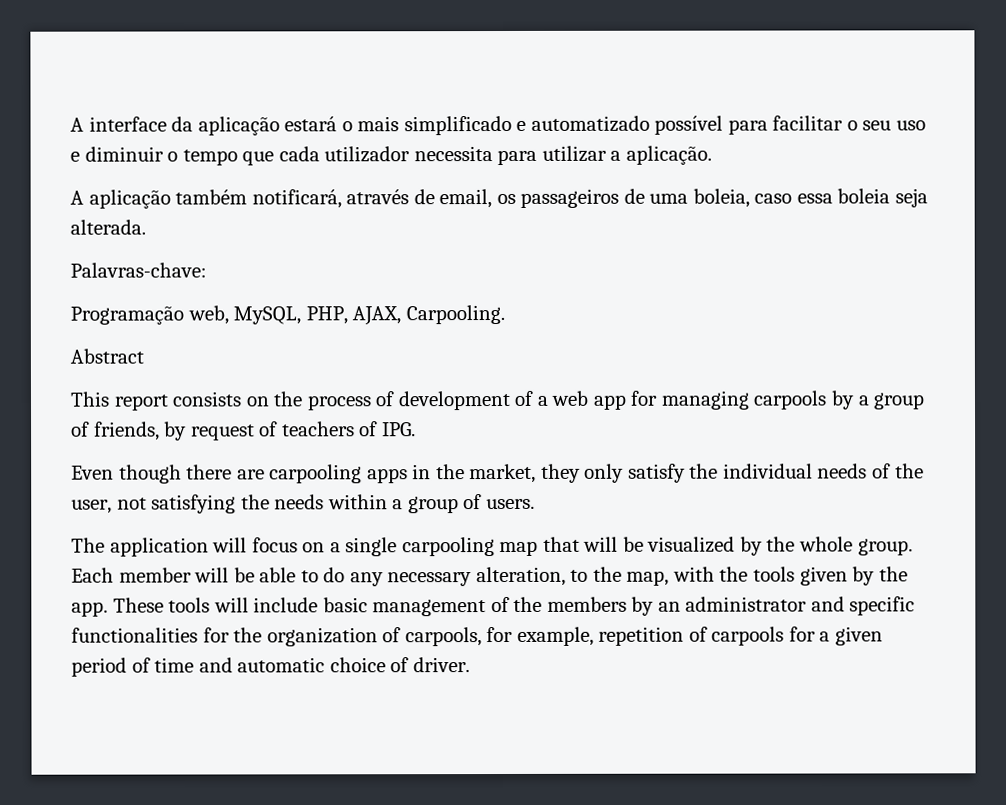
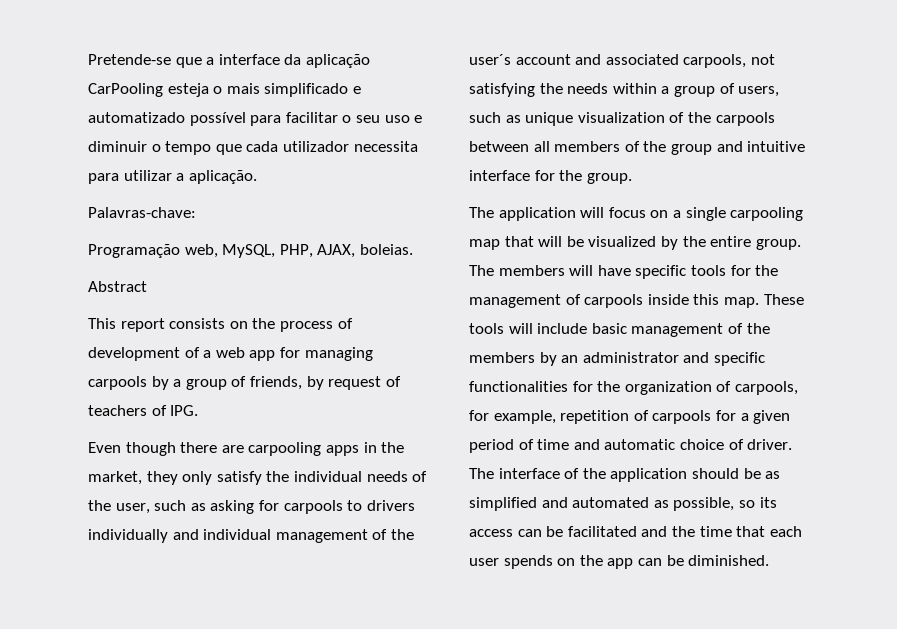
[70,117,84,132] A -> [88,54,215,68] Pretende-se que a
[284,116,338,132] estará -> [88,83,209,97] CarPooling esteja
[70,188,929,209] [70,219,146,235] // A aplicação também notificará, através de email, os passageiros de uma boleia, caso essa boleia seja alterada. -> (257, 177) none
[405,304,505,325] Carpooling. -> [359,244,413,255] boleias.
(112, 506) none -> [154,500,415,514] [88,529,414,543] [469,54,747,68] such as asking for carpools to drivers individually and individual management of the user´s account and associated carpools,
[485,498,535,510] users. -> [738,86,780,97] [469,112,775,126] [469,141,806,155] [469,170,632,184] users, such as unique visualization of the carpools between all members of the group and intuitive interface for the group.
[799,536,913,556] [71,566,908,587] [71,601,108,617] whole group. Each member will be able to do any necessary alteration, to the map, with the tools given by the app. -> [710,236,801,250] [469,265,779,279] [469,294,759,308] entire group. The members will have specific tools for the management of carpools inside this map.
(470, 665) none -> [469,468,781,482] [469,497,777,511] [469,526,802,537] [469,555,770,569] The interface of the application should be as simplified and automated as possible, so its access can be facilitated and the time that each user spends on the app can be diminished.

